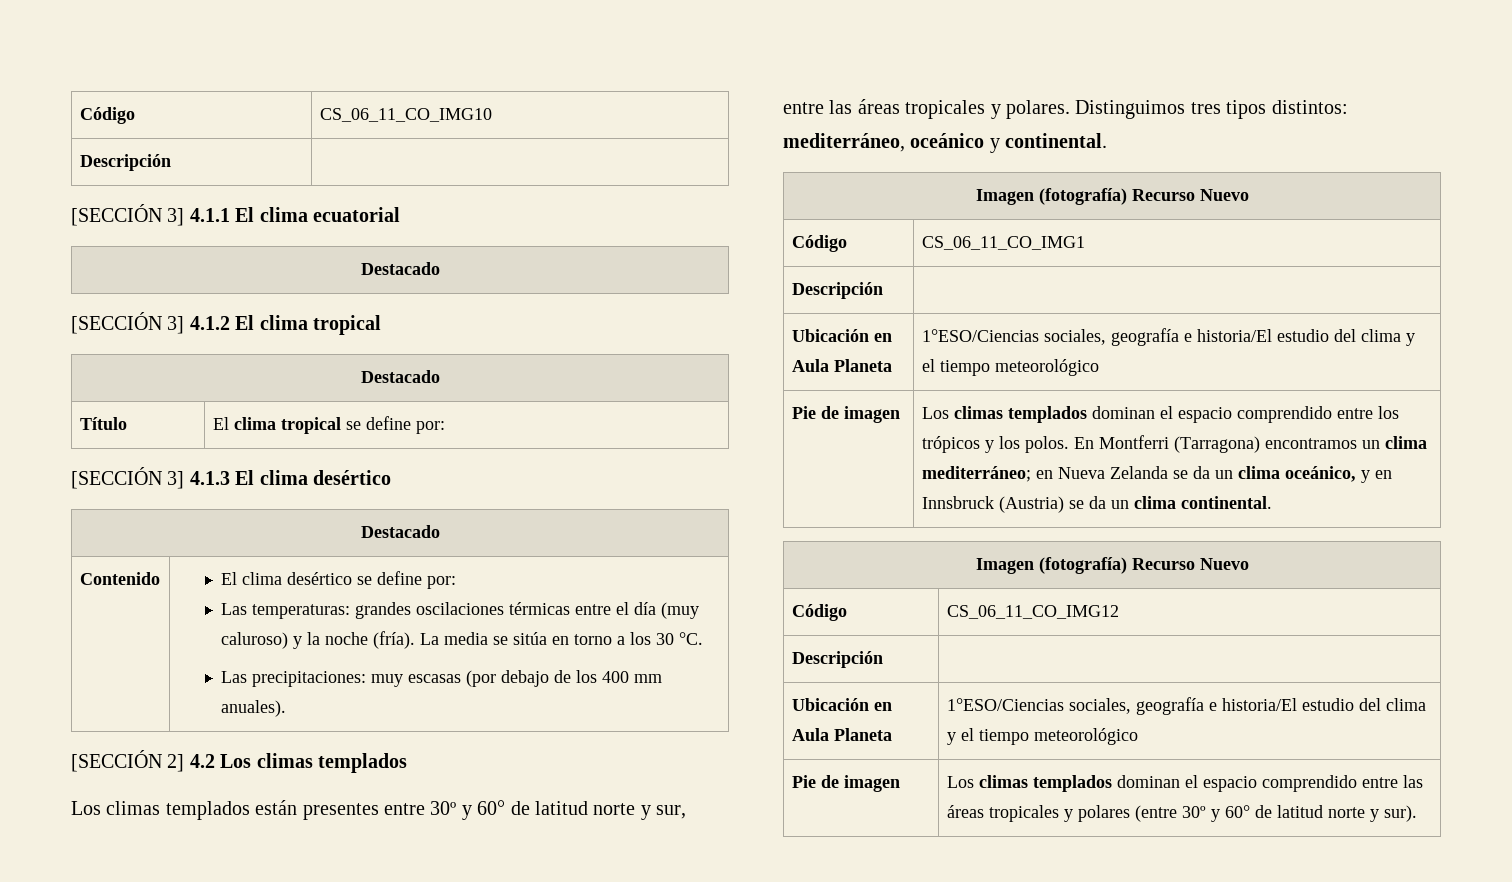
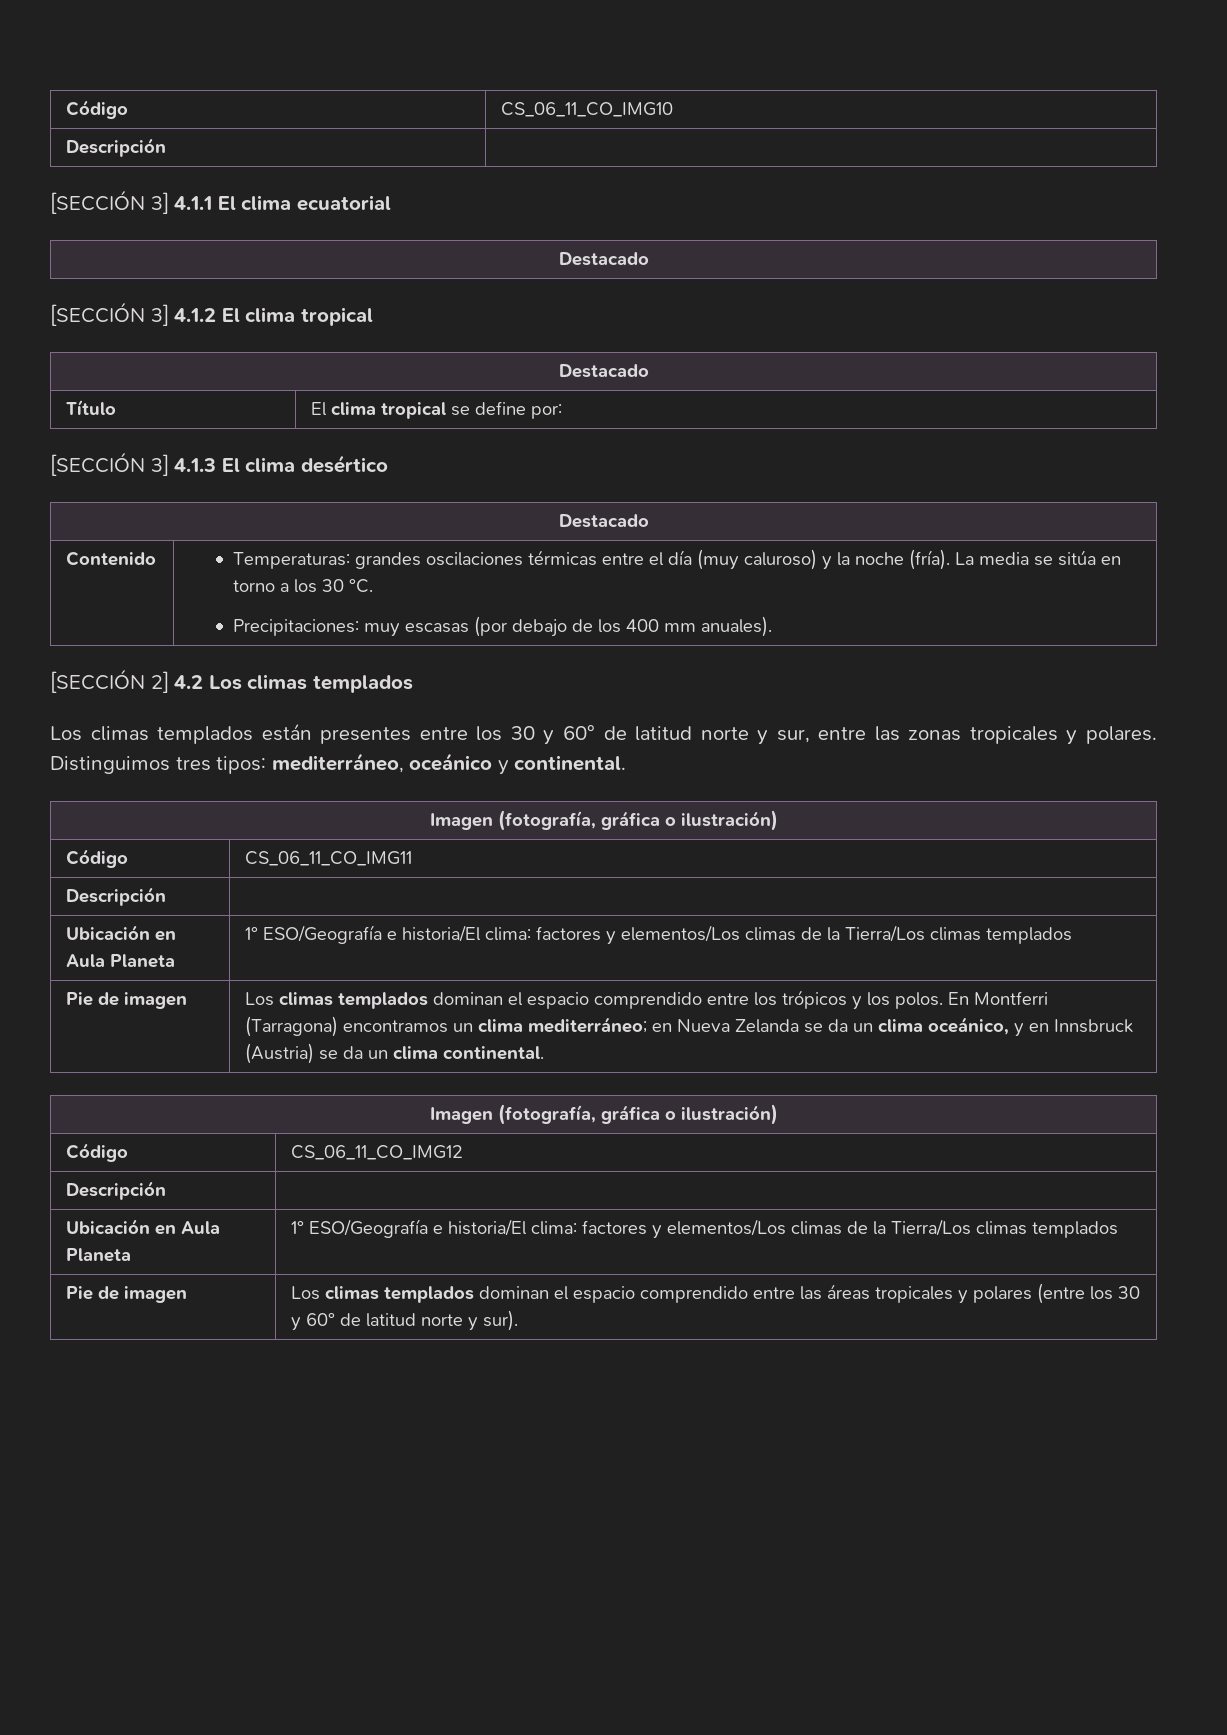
[220,571,456,589] [220,603,350,619] El clima desértico se define por: // Las temperaturas: -> [232,552,350,569] Temperaturas:
[220,671,366,687] Las precipitaciones: -> [232,619,359,636] Precipitaciones:
[430,801,457,815] 30º -> [476,726,535,741] los 30
[857,99,900,114] áreas -> [908,730,962,741] zonas
[1226,100,1348,119] tipos distintos: -> [216,756,267,774] tipos:
[1038,188,1249,205] [791,235,847,252] [921,236,1085,250] [791,282,883,299] [791,329,892,342] [791,359,892,372] [921,328,1415,346] [921,359,1099,376] (fotografía) Recurso Nuevo // Código | CS_06_11_CO_IMG1 // Descripción | // Ubicación en Aula Planeta | 1°ESO/Ciencias sociales, geografía e historia/El estudio del clima y el tiempo meteorológico -> [497,810,778,831] [66,849,129,868] [245,851,413,866] [66,887,167,906] [66,925,177,941] [66,954,176,968] [245,925,1073,945] (fotografía, gráfica o ilustración) // Código | CS_06_11_CO_IMG11 // Descripción | // Ubicación en Aula Planeta | 1° ESO/Geografía e historia/El clima: factores y elementos/Los climas de la Tierra/Los climas templados
[1038,557,1249,574] (fotografía) Recurso Nuevo -> [497,1104,778,1125] (fotografía, gráfica o ilustración)
[946,697,1426,715] [946,728,1138,745] 1°ESO/Ciencias sociales, geografía e historia/El estudio del clima y el tiempo meteorológico -> [291,1219,1119,1239] 1° ESO/Geografía e historia/El clima: factores y elementos/Los climas de la Tierra/Los climas templados
[1181,806,1206,818] 30º -> [1090,1286,1141,1300] los 30

